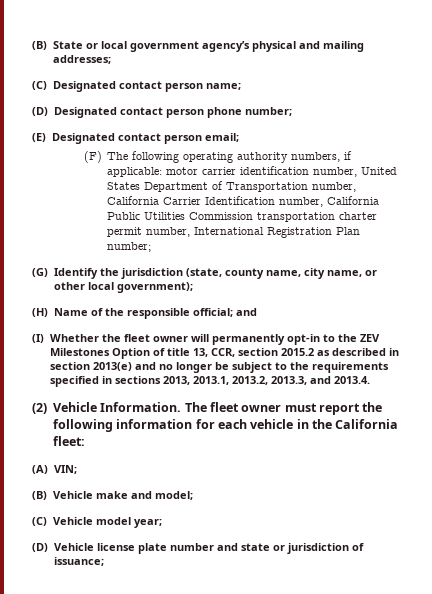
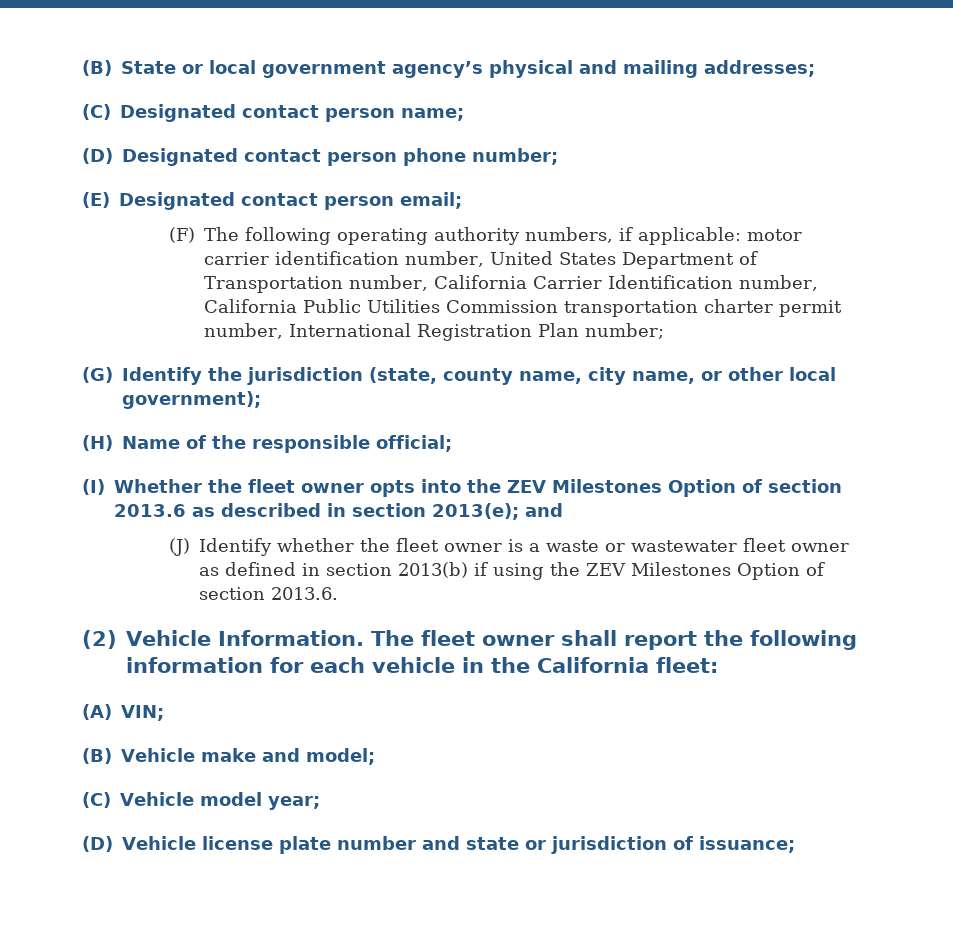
[235,308,257,316] and -> (452, 443) none
[190,334,380,345] [49,348,314,359] will permanently opt-in to the ZEV Milestones Option of title 13, CCR, section 2015.2 -> [370,479,842,497] [114,504,186,517] opts into the ZEV Milestones Option of section 2013.6
[92,362,389,373] [49,376,370,387] 2013(e) and no longer be subject to the requirements specified in sections 2013, 2013.1, 2013.2, 2013.3, and 2013.4. -> [432,503,563,520] [169,538,850,556] [199,562,826,580] [199,587,339,600] 2013(e); and // (J) Identify whether the fleet owner is a waste or wastewater fleet owner as defined in section 2013(b) if using the ZEV Milestones Option of section 2013.6.
[284,403,317,412] must -> [560,630,617,646] shall

